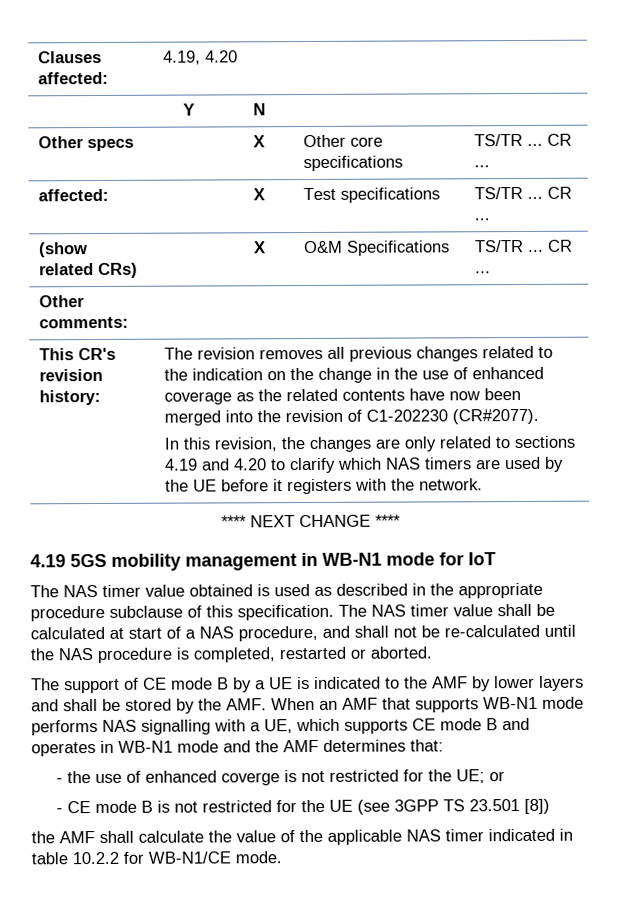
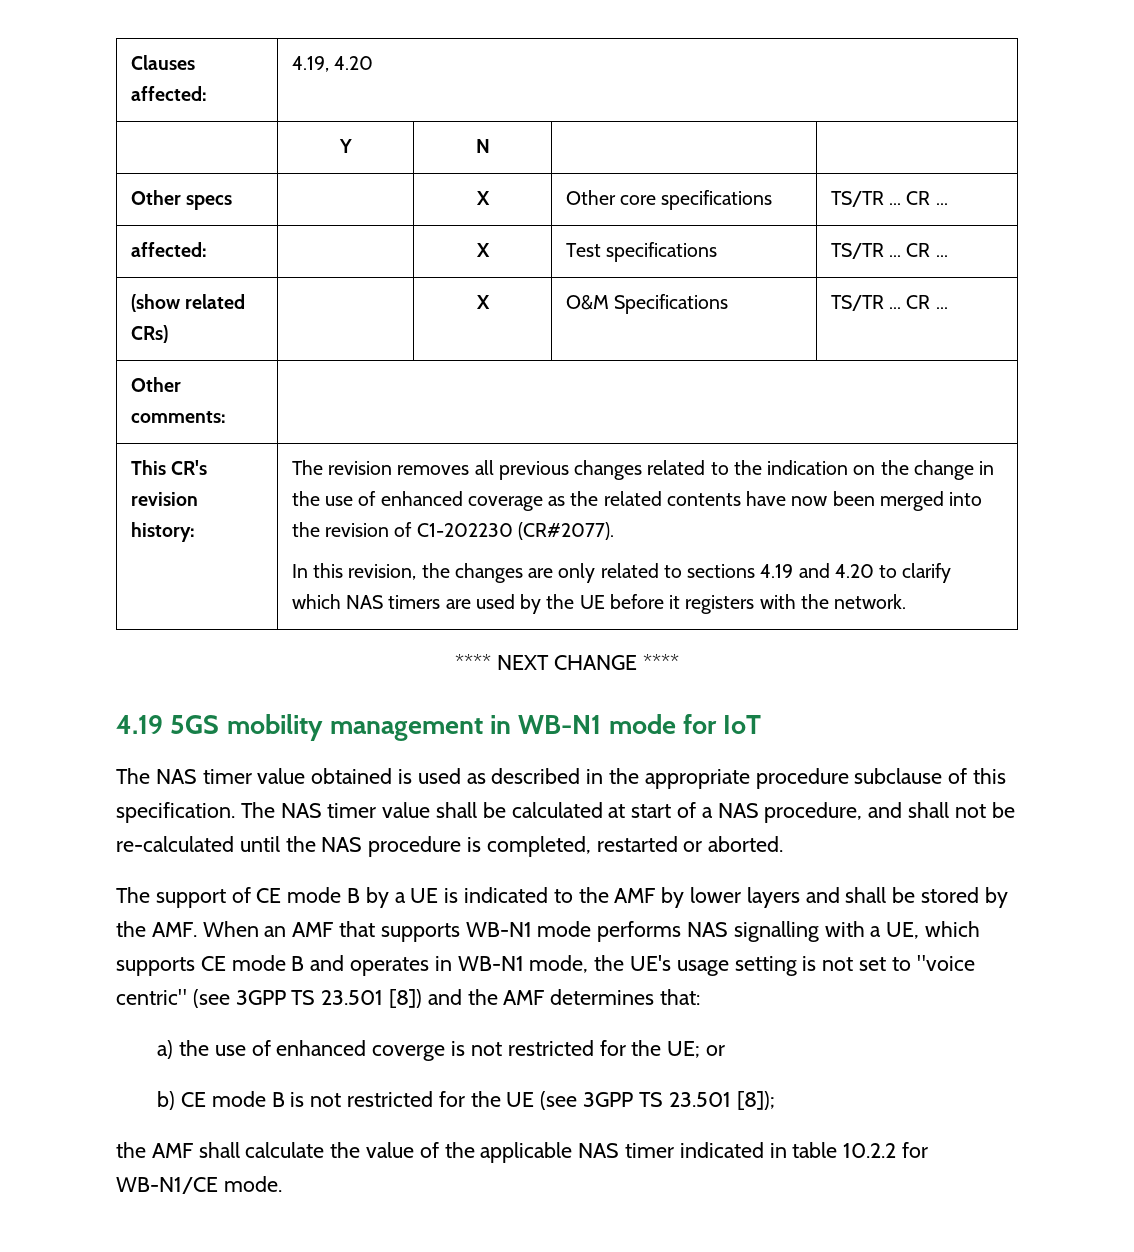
[177,740,219,753] mode -> [529,955,975,976] [116,989,423,1008] mode, the UE's usage setting is not set to "voice centric" (see 3GPP TS 23.501 [8])
[56,778,64,784] - -> [157,1040,174,1059] a)
[56,808,64,814] - -> [157,1091,176,1110] b)
[524,798,551,814] [8]) -> [736,1091,775,1110] [8]);

